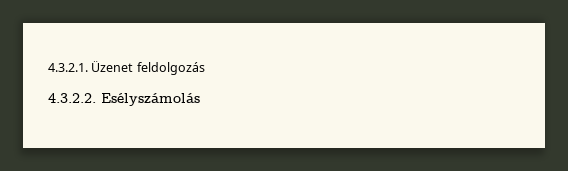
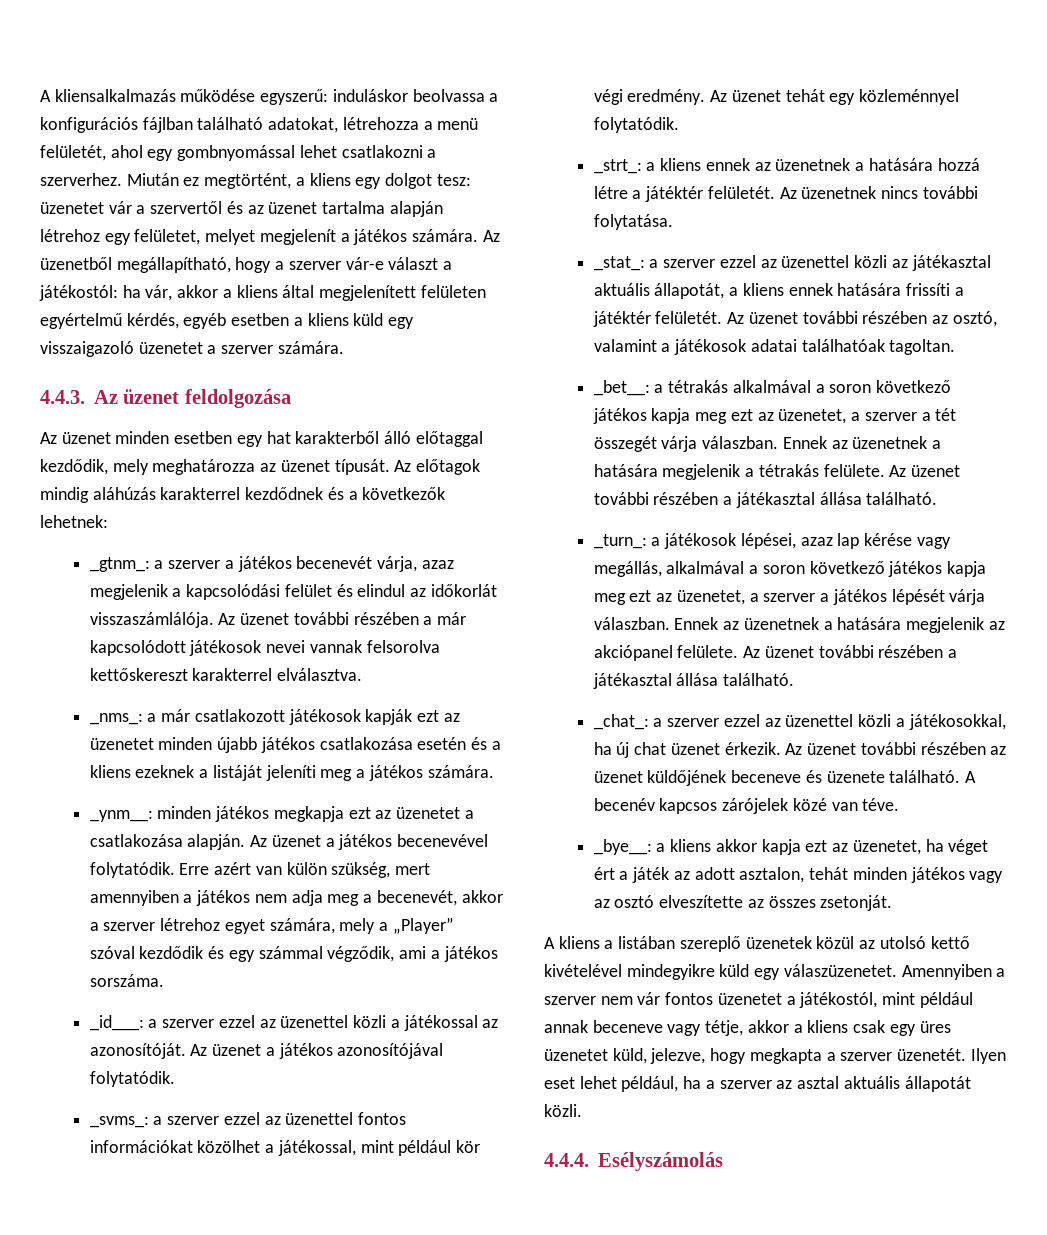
[48,61,205,75] [48,93,96,103] 4.3.2.1. Üzenet feldolgozás // 4.3.2.2. -> [40,89,499,105] [40,117,479,133] [40,145,437,161] [40,173,471,189] [40,201,443,217] [40,229,500,245] [40,257,453,273] [39,285,486,301] [40,313,415,329] [40,341,344,357] [40,389,291,408] [40,431,483,447] [40,459,481,475] [40,487,446,503] [40,515,108,528] [89,556,454,572] [89,584,497,600] [89,612,467,628] [89,640,440,656] [89,668,363,681] [89,709,460,725] [89,737,501,753] [89,765,494,781] [89,806,474,822] [89,834,489,850] [89,862,431,878] [89,890,503,906] [89,917,454,934] [89,946,498,962] [89,974,164,987] [89,1015,499,1031] [89,1043,444,1059] [89,1071,175,1087] [89,1112,407,1128] [89,1140,481,1156] [593,89,960,105] [593,117,679,133] [593,158,980,174] [593,186,978,202] [593,214,673,230] [593,255,991,271] [593,283,964,299] [592,311,997,327] [593,339,956,355] [593,380,952,396] [592,408,957,424] [593,436,942,452] [593,464,961,480] [593,492,938,508] [593,533,951,549] [593,561,987,577] [593,589,986,605] [593,617,1005,633] [593,645,958,661] [592,673,795,689] [593,714,1006,730] [593,742,1007,758] [593,770,977,786] [593,798,900,814] [593,839,989,855] [593,867,1004,883] [593,895,893,911] [544,936,970,952] [544,964,1006,980] [544,992,973,1008] [544,1020,951,1036] [544,1048,1006,1064] [544,1076,971,1092] [544,1104,582,1117] [544,1153,589,1167] A kliensalkalmazás működése egyszerű: induláskor beolvassa a konfigurációs fájlban található adatokat, létrehozza a menü felületét, ahol egy gombnyomással lehet csatlakozni a szerverhez. Miután ez megtörtént, a kliens egy dolgot tesz: üzenetet vár a szervertől és az üzenet tartalma alapján létrehoz egy felületet, melyet megjelenít a játékos számára. Az üzenetből megállapítható, hogy a szerver vár-e választ a játékostól: ha vár, akkor a kliens által megjelenített felületen egyértelmű kérdés, egyéb esetben a kliens küld egy visszaigazoló üzenetet a szerver számára. // 4.4.3. Az üzenet feldolgozása // Az üzenet minden esetben egy hat karakterből álló előtaggal kezdődik, mely meghatározza az üzenet típusát. Az előtagok mindig aláhúzás karakterrel kezdődnek és a következők lehetnek: // _gtnm_: a szerver a játékos becenevét várja, azaz megjelenik a kapcsolódási felület és elindul az időkorlát visszaszámlálója. Az üzenet további részében a már kapcsolódott játékosok nevei vannak felsorolva kettőskereszt karakterrel elválasztva. // _nms_: a már csatlakozott játékosok kapják ezt az üzenetet minden újabb játékos csatlakozása esetén és a kliens ezeknek a listáját jeleníti meg a játékos számára. // _ynm__: minden játékos megkapja ezt az üzenetet a csatlakozása alapján. Az üzenet a játékos becenevével folytatódik. Erre azért van külön szükség, mert amennyiben a játékos nem adja meg a becenevét, akkor a szerver létrehoz egyet számára, mely a „Player” szóval kezdődik és egy számmal végződik, ami a játékos sorszáma. // _id___: a szerver ezzel az üzenettel közli a játékossal az azonosítóját. Az üzenet a játékos azonosítójával folytatódik. // _svms_: a szerver ezzel az üzenettel fontos információkat közölhet a játékossal, mint például kör végi eredmény. Az üzenet tehát egy közleménnyel folytatódik. // _strt_: a kliens ennek az üzenetnek a hatására hozzá létre a játéktér felületét. Az üzenetnek nincs további folytatása. // _stat_: a szerver ezzel az üzenettel közli az játékasztal aktuális állapotát, a kliens ennek hatására frissíti a játéktér felületét. Az üzenet további részében az osztó, valamint a játékosok adatai találhatóak tagoltan. // _bet__: a tétrakás alkalmával a soron következő játékos kapja meg ezt az üzenetet, a szerver a tét összegét várja válaszban. Ennek az üzenetnek a hatására megjelenik a tétrakás felülete. Az üzenet további részében a játékasztal állása található. // _turn_: a játékosok lépései, azaz lap kérése vagy megállás, alkalmával a soron következő játékos kapja meg ezt az üzenetet, a szerver a játékos lépését várja válaszban. Ennek az üzenetnek a hatására megjelenik az akciópanel felülete. Az üzenet további részében a játékasztal állása található. // _chat_: a szerver ezzel az üzenettel közli a játékosokkal, ha új chat üzenet érkezik. Az üzenet további részében az üzenet küldőjének beceneve és üzenete található. A becenév kapcsos zárójelek közé van téve. // _bye__: a kliens akkor kapja ezt az üzenetet, ha véget ért a játék az adott asztalon, tehát minden játékos vagy az osztó elveszítette az összes zsetonját. // A kliens a listában szereplő üzenetek közül az utolsó kettő kivételével mindegyikre küld egy válaszüzenetet. Amennyiben a szerver nem vár fontos üzenetet a játékostól, mint például annak beceneve vagy tétje, akkor a kliens csak egy üres üzenetet küld, jelezve, hogy megkapta a szerver üzenetét. Ilyen eset lehet például, ha a szerver az asztal aktuális állapotát közli. // 4.4.4.

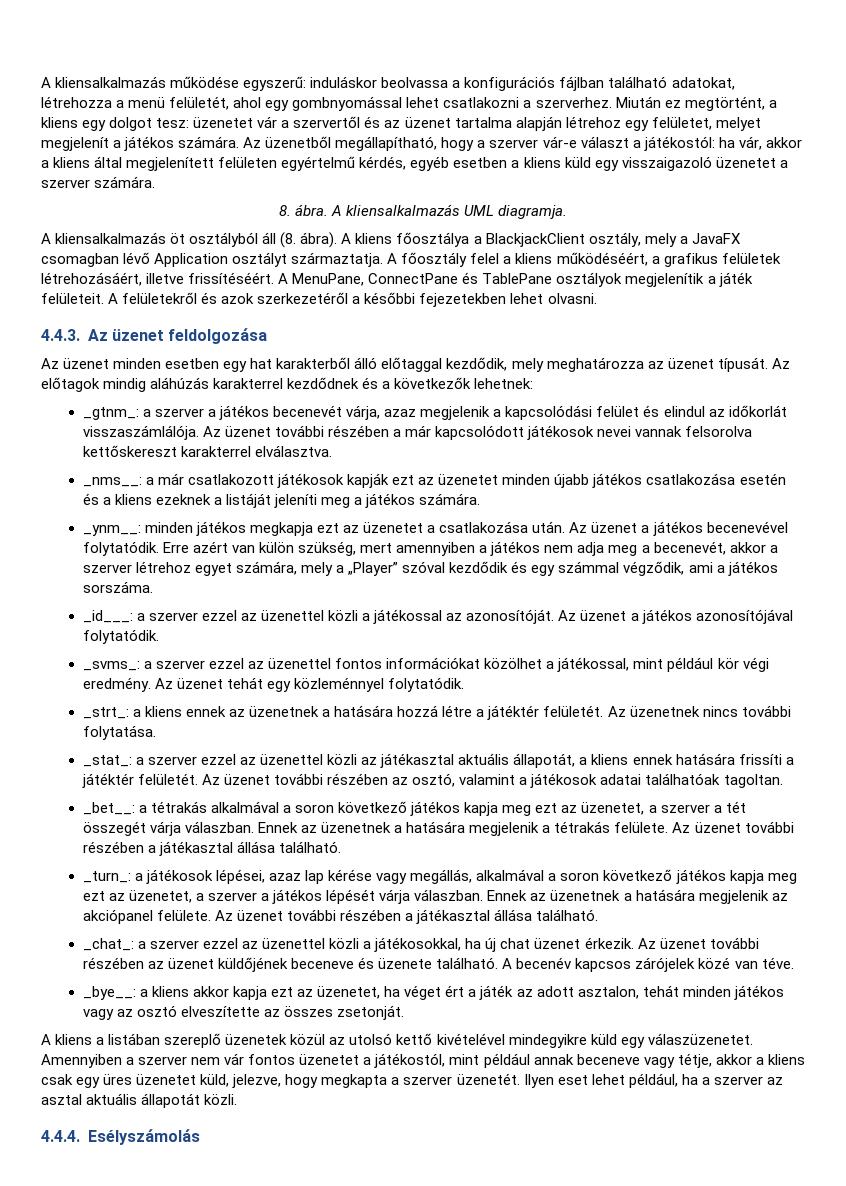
(344, 347) none -> [278,204,568,219] [41,232,741,248] [41,252,781,267] [41,272,753,287] [41,292,597,307] // 8. ábra. A kliensalkalmazás UML diagramja. // A kliensalkalmazás öt osztályból áll (8. ábra). A kliens főosztálya a BlackjackClient osztály, mely a JavaFX csomagban lévő Application osztályt származtatja. A főosztály felel a kliens működéséért, a grafikus felületek létrehozásáért, illetve frissítéséért. A MenuPane, ConnectPane és TablePane osztályok megjelenítik a játék felületeit. A felületekről és azok szerkezetéről a későbbi fejezetekben lehet olvasni.
[89,713,143,725] _nms_: -> [82,477,142,487] _nms__:
[187,834,246,850] alapján. -> [532,521,566,533] után.

